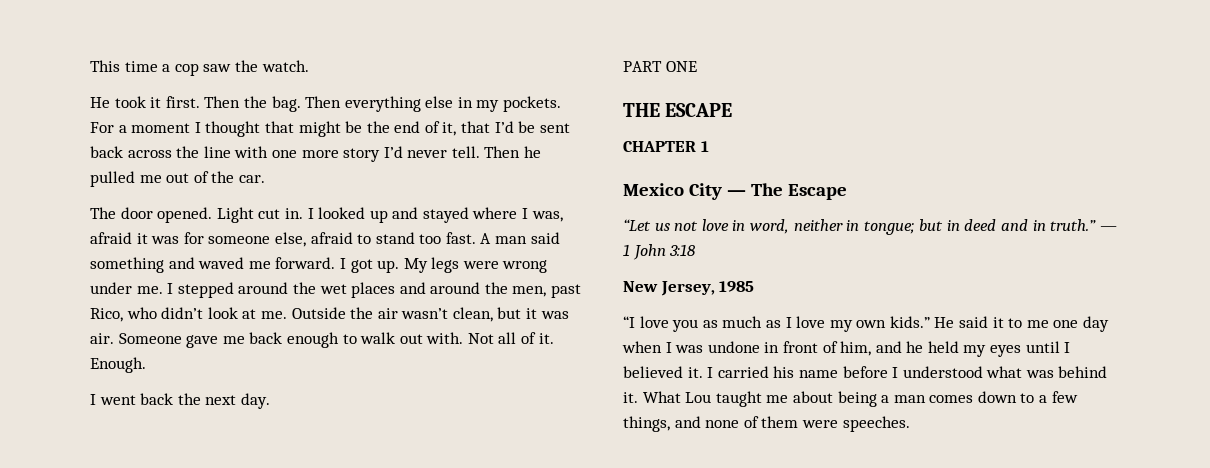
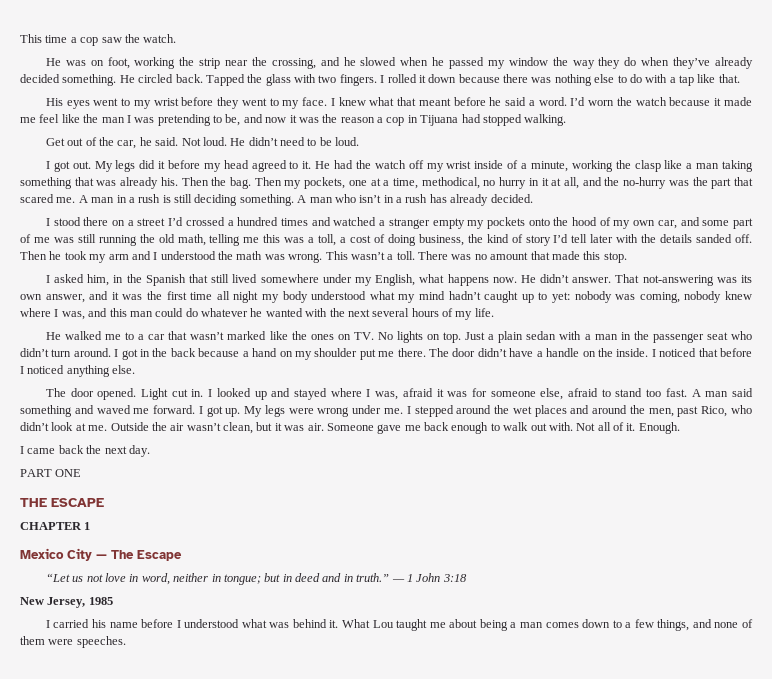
[114,96,562,112] [90,121,570,137] [90,146,542,162] [90,171,265,187] took it first. Then the bag. Then everything else in my pockets. For a moment I thought that might be the end of it, that I’d be sent back across the line with one more story I’d never tell. Then he pulled me out of the car. -> [65,57,754,69] [20,74,740,86] [45,97,752,109] [20,114,567,126] [45,137,360,149] [45,160,754,172] [20,177,753,189] [20,194,533,206] [45,217,754,229] [20,234,752,246] [20,251,627,263] [45,274,753,286] [20,291,753,303] [20,308,494,320] [45,331,752,343] [20,348,752,360] [20,365,136,377] was on foot, working the strip near the crossing, and he slowed when he passed my window the way they do when they’ve already decided something. He circled back. Tapped the glass with two fingers. I rolled it down because there was nothing else to do with a tap like that. // His eyes went to my wrist before they went to my face. I knew what that meant before he said a word. I’d worn the watch because it made me feel like the man I was pretending to be, and now it was the reason a cop in Tijuana had stopped walking. // Get out of the car, he said. Not loud. He didn’t need to be loud. // I got out. My legs did it before my head agreed to it. He had the watch off my wrist inside of a minute, working the clasp like a man taking something that was already his. Then the bag. Then my pockets, one at a time, methodical, no hurry in it at all, and the no-hurry was the part that scared me. A man in a rush is still deciding something. A man who isn’t in a rush has already decided. // I stood there on a street I’d crossed a hundred times and watched a stranger empty my pockets onto the hood of my own car, and some part of me was still running the old math, telling me this was a toll, a cost of doing business, the kind of story I’d tell later with the details sanded off. Then he took my arm and I understood the math was wrong. This wasn’t a toll. There was no amount that made this stop. // I asked him, in the Spanish that still lived somewhere under my English, what happens now. He didn’t answer. That not-answering was its own answer, and it was the first time all night my body understood what my mind hadn’t caught up to yet: nobody was coming, nobody knew where I was, and this man could do whatever he wanted with the next several hours of my life. // He walked me to a car that wasn’t marked like the ones on TV. No lights on top. Just a plain sedan with a man in the passenger seat who didn’t turn around. I got in the back because a hand on my shoulder put me there. The door didn’t have a handle on the inside. I noticed that before I noticed anything else.
[99,395,136,405] went -> [27,448,56,454] came
[623,316,1110,332] [622,341,1071,357] [623,366,703,378] “I love you as much as I love my own kids.” He said it to me one day when I was undone in front of him, and he held my eyes until I believed it. -> (113, 601) none

